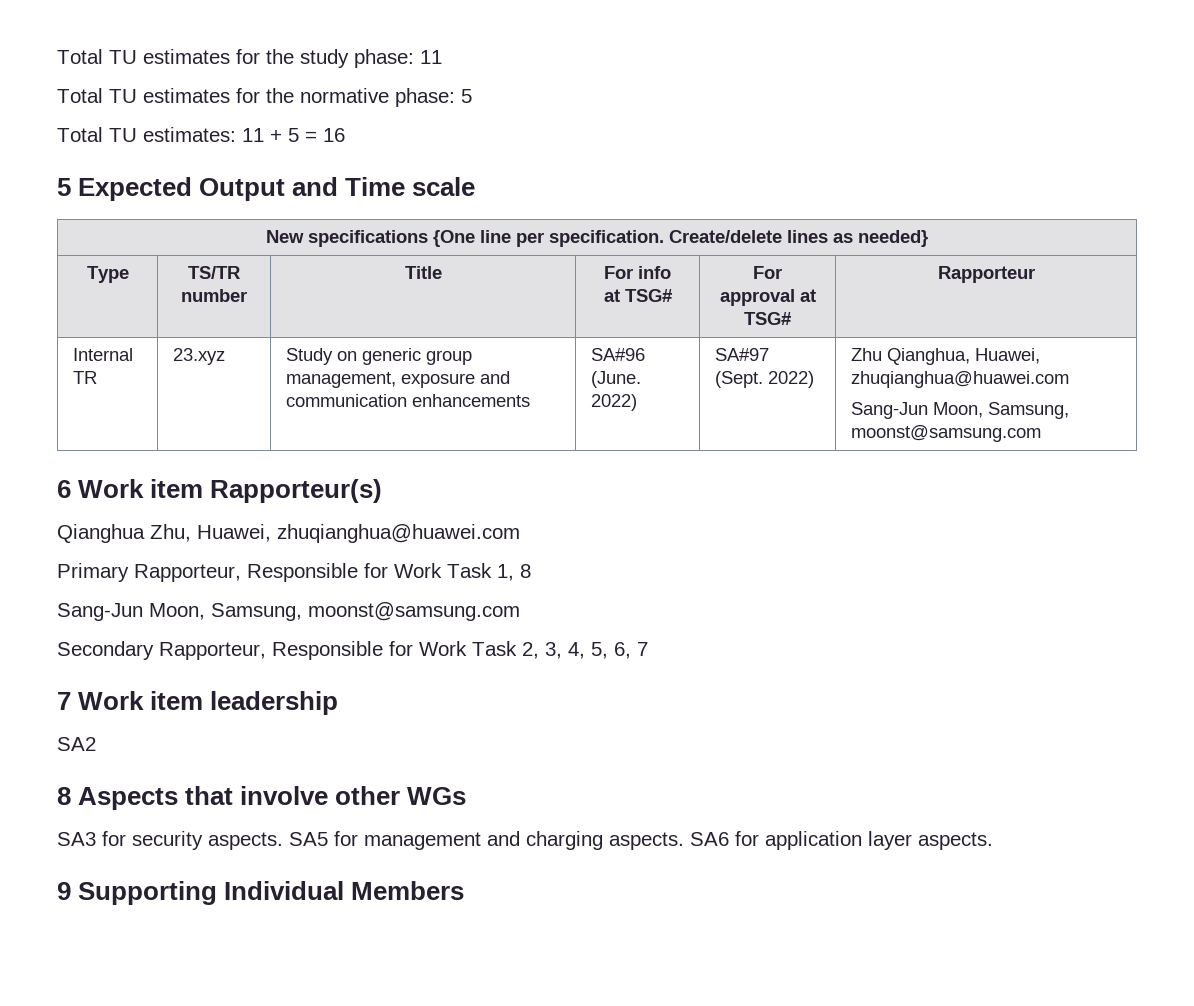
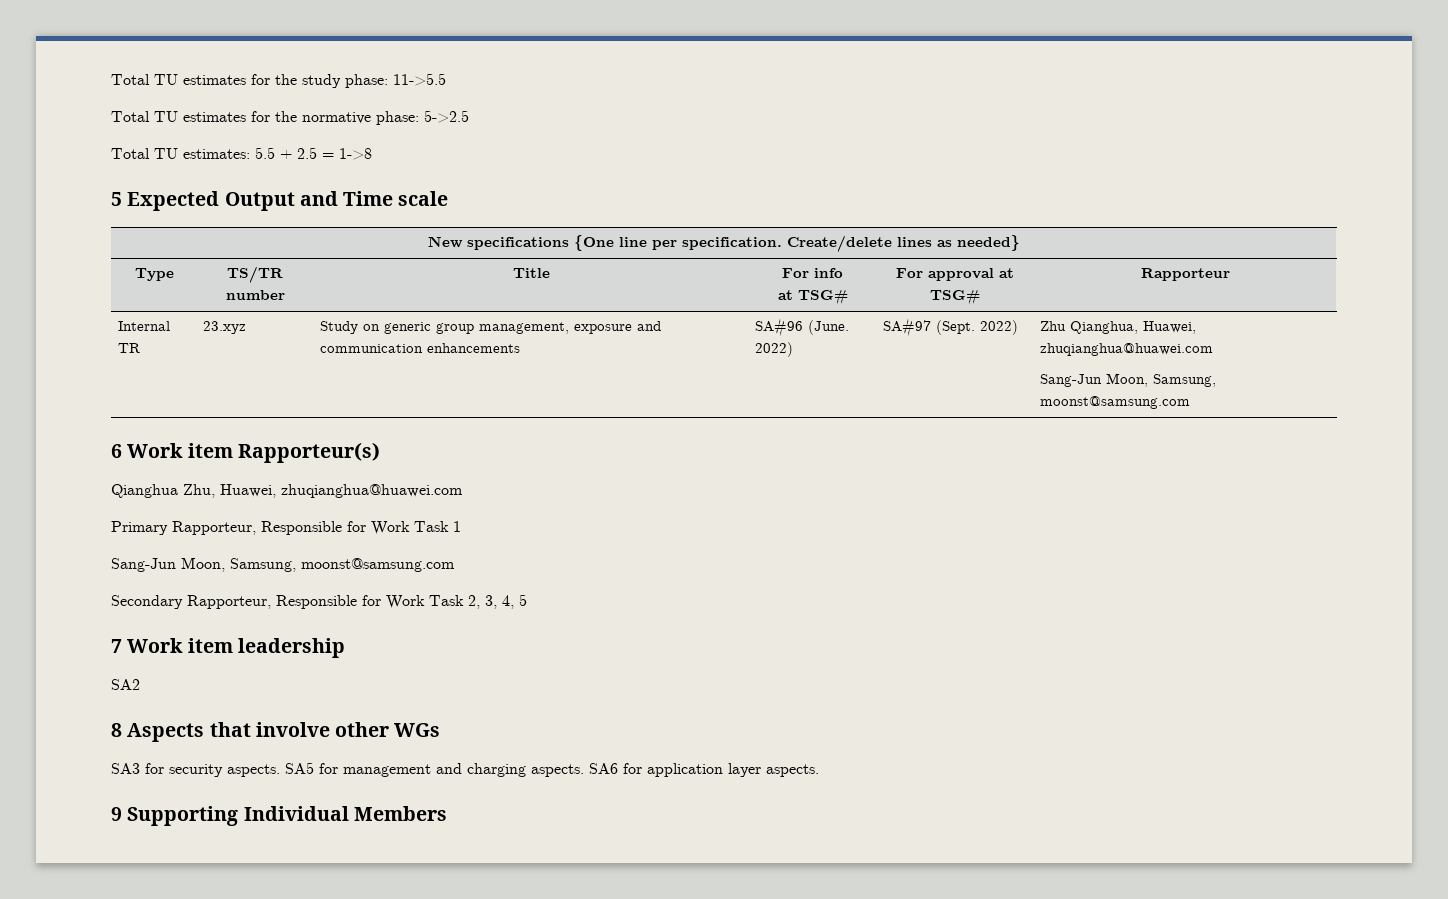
[420,50,442,64] 11 -> [393,73,446,86] 11->5.5
[461,89,472,103] 5 -> [424,110,469,123] 5->2.5
[242,128,345,142] 11 + 5 = 16 -> [255,147,372,160] 5.5 + 2.5 = 1->8
[497,564,531,581] 1, 8 -> [453,521,461,532] 1
[591,642,648,659] 5, 6, 7 -> [519,594,527,606] 5

